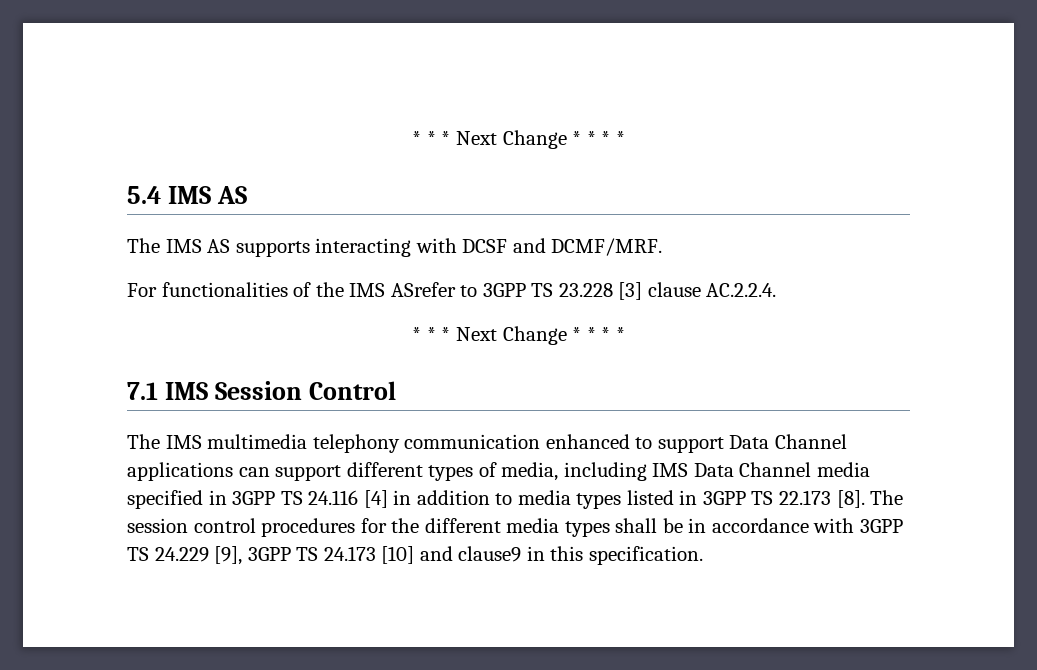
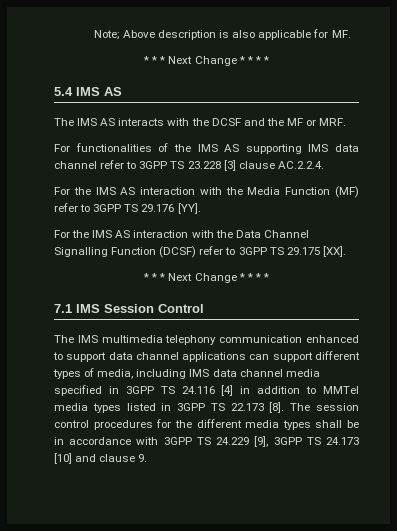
(412, 138) none -> [93,29,351,40] Note; Above description is also applicable for MF. //
[235,238,663,257] supports interacting with DCSF and DCMF/MRF. -> [118,118,347,126] interacts with the DCSF and the MF or MRF.
[390,282,456,297] ASrefer -> [224,144,359,154] [54,160,125,169] AS supporting IMS data channel refer
(777, 290) none -> [54,186,359,198] [54,203,201,214] [54,230,309,238] [54,246,346,258] // For the IMS AS interaction with the Media Function (MF) refer to 3GPP TS 29.176 [YY]. // For the IMS AS interaction with the Data Channel Signalling Function (DCSF) refer to 3GPP TS 29.175 [XX].
[729,434,847,449] Data Channel -> [108,352,179,360] data channel
[693,462,812,477] Data Channel -> [212,369,283,377] data channel
(513, 499) none -> [323,386,359,394] MMTel
[458,546,703,565] clause9 in this specification. -> [99,454,148,462] clause 9.

